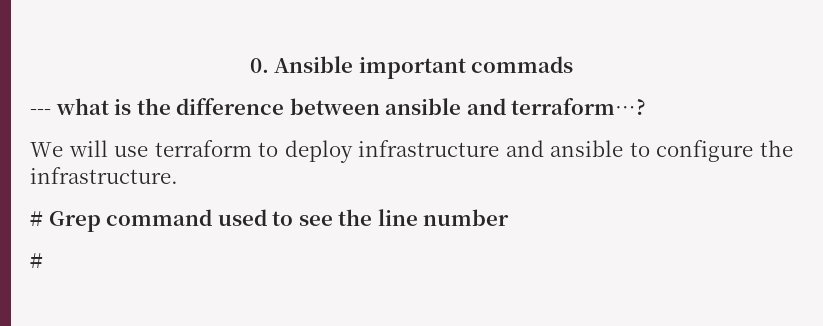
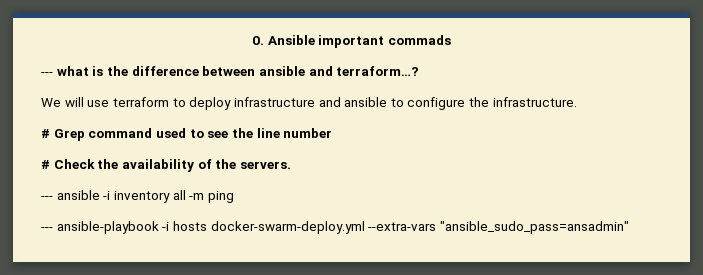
(43, 260) none -> [53,159,291,172] [41,190,234,203] [41,221,629,234] Check the availability of the servers. // --- ansible -i inventory all -m ping // --- ansible-playbook -i hosts docker-swarm-deploy.yml --extra-vars "ansible_sudo_pass=ansadmin"

